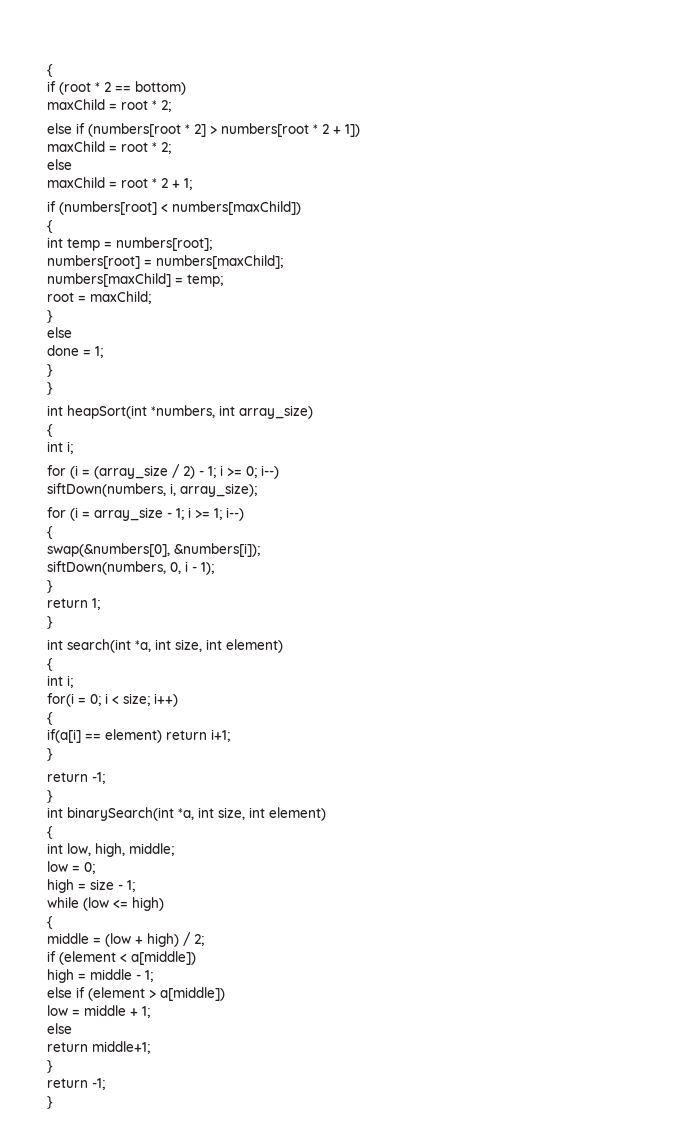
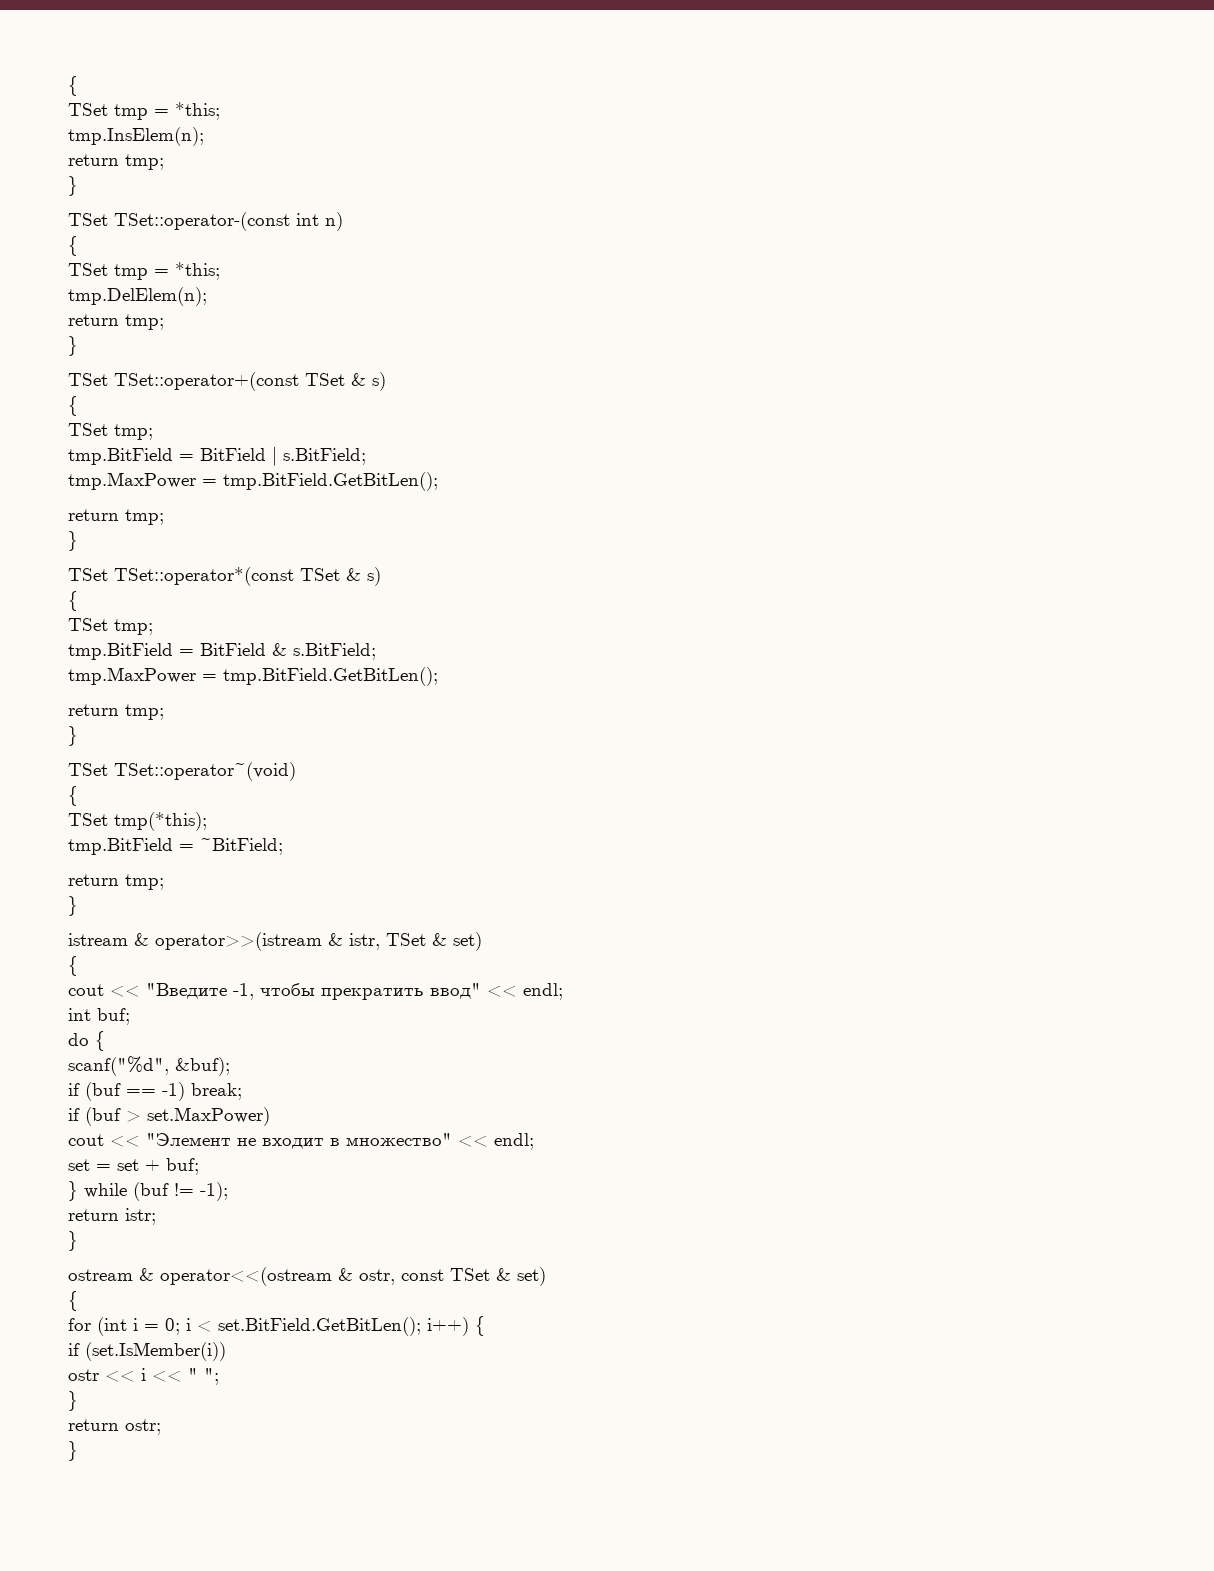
[47,64,53,77] [47,81,186,95] [47,99,171,112] [47,123,360,137] [47,141,171,154] [47,159,72,170] [47,177,192,190] [47,201,301,215] [47,220,53,233] [47,237,212,251] [47,255,283,269] [47,273,223,287] [47,291,151,304] [47,310,53,323] [47,327,72,338] [47,345,103,358] [47,364,53,377] [47,382,53,395] [47,405,313,419] [47,424,53,437] [47,441,73,454] [47,464,279,479] [47,483,257,497] [47,507,244,521] [47,526,53,539] [47,543,260,557] [47,561,214,575] [47,580,53,593] [47,598,100,610] [47,616,53,629] [47,639,283,653] [47,658,53,671] [47,675,73,688] [47,693,178,707] [47,712,53,725] [47,729,230,743] [47,748,53,761] [47,772,105,784] [47,790,53,803] [47,807,326,821] [47,826,53,839] [47,843,174,857] [47,861,95,874] [47,879,135,893] [47,897,164,911] [47,916,53,929] [47,932,204,947] [47,951,196,965] [47,969,153,983] [47,987,225,1001] [47,1005,150,1018] [47,1023,72,1034] [47,1041,150,1054] [47,1060,53,1073] [47,1078,105,1090] [47,1096,53,1109] { // if (root * 2 == bottom) // maxChild = root * 2; // else if (numbers[root * 2] > numbers[root * 2 + 1]) // maxChild = root * 2; // else // maxChild = root * 2 + 1; // if (numbers[root] < numbers[maxChild]) // { // int temp = numbers[root]; // numbers[root] = numbers[maxChild]; // numbers[maxChild] = temp; // root = maxChild; // } // else // done = 1; // } // } // int heapSort(int *numbers, int array_size) // { // int i; // for (i = (array_size / 2) - 1; i >= 0; i--) // siftDown(numbers, i, array_size); // for (i = array_size - 1; i >= 1; i--) // { // swap(&numbers[0], &numbers[i]); // siftDown(numbers, 0, i - 1); // } // return 1; // } // int search(int *a, int size, int element) // { // int i; // for(i = 0; i < size; i++) // { // if(a[i] == element) return i+1; // } // return -1; // } // int binarySearch(int *a, int size, int element) // { // int low, high, middle; // low = 0; // high = size - 1; // while (low <= high) // { // middle = (low + high) / 2; // if (element < a[middle]) // high = middle - 1; // else if (element > a[middle]) // low = middle + 1; // else // return middle+1; // } // return -1; // } -> [68,76,78,96] [68,102,220,120] [68,127,204,146] [68,154,164,170] [68,176,78,196] [68,212,343,231] [68,236,78,256] [68,262,220,280] [68,287,207,306] [68,314,164,330] [68,336,78,356] [68,372,386,391] [68,396,78,416] [68,423,153,440] [68,446,366,466] [68,472,438,491] [68,509,164,525] [68,531,78,551] [68,567,381,586] [68,591,78,611] [68,618,153,635] [68,643,376,660] [68,667,438,686] [68,704,164,720] [68,726,78,746] [68,762,296,781] [68,786,78,806] [68,812,207,831] [68,838,283,855] [68,874,164,890] [68,896,78,916] [68,932,482,951] [68,956,78,976] [68,983,563,1000] [68,1008,130,1025] [68,1031,105,1051] [68,1056,230,1076] [68,1082,242,1101] [68,1107,270,1126] [68,1133,534,1150] [68,1158,199,1175] [68,1181,228,1201] [68,1208,156,1225] [68,1231,78,1251] [68,1267,546,1286] [68,1291,78,1311] [68,1316,485,1336] [68,1342,226,1361] [68,1368,219,1385] [68,1391,78,1411] [68,1419,161,1435] [68,1441,78,1461] { // TSet tmp = *this; // tmp.InsElem(n); // return tmp; // } // TSet TSet::operator-(const int n) // { // TSet tmp = *this; // tmp.DelElem(n); // return tmp; // } // TSet TSet::operator+(const TSet & s) // { // TSet tmp; // tmp.BitField = BitField | s.BitField; // tmp.MaxPower = tmp.BitField.GetBitLen(); // return tmp; // } // TSet TSet::operator*(const TSet & s) // { // TSet tmp; // tmp.BitField = BitField & s.BitField; // tmp.MaxPower = tmp.BitField.GetBitLen(); // return tmp; // } // TSet TSet::operator~(void) // { // TSet tmp(*this); // tmp.BitField = ~BitField; // return tmp; // } // istream & operator>>(istream & istr, TSet & set) // { // cout << "Введите -1, чтобы прекратить ввод" << endl; // int buf; // do { // scanf("%d", &buf); // if (buf == -1) break; // if (buf > set.MaxPower) // cout << "Элемент не входит в множество" << endl; // set = set + buf; // } while (buf != -1); // return istr; // } // ostream & operator<<(ostream & ostr, const TSet & set) // { // for (int i = 0; i < set.BitField.GetBitLen(); i++) { // if (set.IsMember(i)) // ostr << i << " "; // } // return ostr; // }

